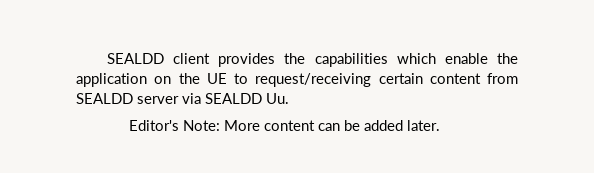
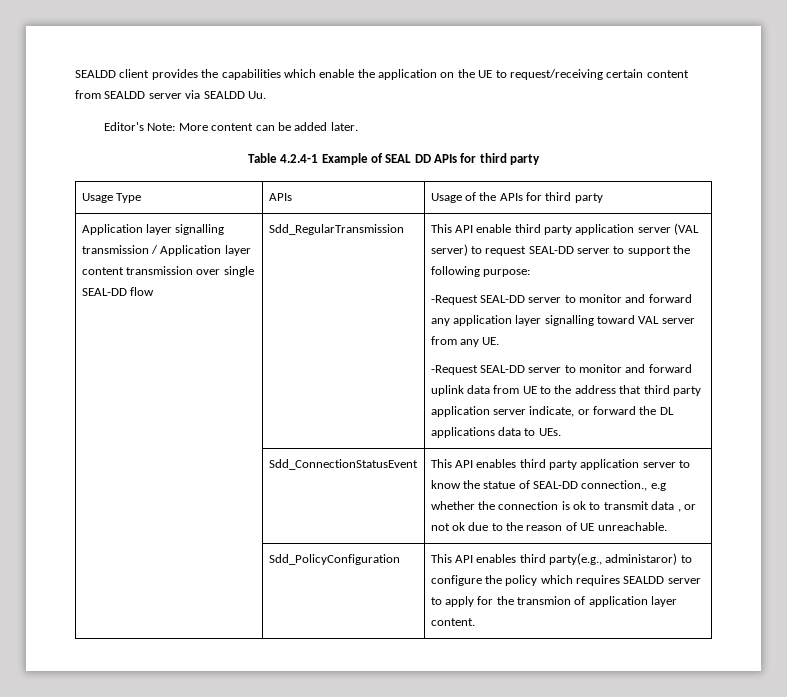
(440, 125) none -> [247,153,541,165] [81,193,141,203] [268,193,292,201] [430,192,603,203] [81,224,225,235] [81,245,251,256] [81,266,254,277] [81,287,154,296] [268,224,404,235] [430,223,700,235] [430,244,691,256] [430,266,530,277] [430,294,692,305] [430,315,695,326] [430,336,500,347] [430,364,692,375] [430,385,701,396] [430,406,674,417] [430,427,561,438] [268,459,418,470] [430,459,691,470] [430,480,666,491] [430,501,696,512] [430,522,667,531] [268,554,400,565] [430,553,692,565] [430,575,701,586] [430,596,678,607] [430,618,475,626] // Table 4.2.4-1 Example of SEAL DD APIs for third party // Usage Type | APIs | Usage of the APIs for third party // Application layer signalling transmission / Application layer content transmission over single SEAL-DD flow | Sdd_RegularTransmission | This API enable third party application server (VAL server) to request SEAL-DD server to support the following purpose: // -Request SEAL-DD server to monitor and forward any application layer signalling toward VAL server from any UE. // -Request SEAL-DD server to monitor and forward uplink data from UE to the address that third party application server indicate, or forward the DL applications data to UEs. // | Sdd_ConnectionStatusEvent | This API enables third party application server to know the statue of SEAL-DD connection., e.g whether the connection is ok to transmit data , or not ok due to the reason of UE unreachable. // | Sdd_PolicyConfiguration | This API enables third party(e.g., administaror) to configure the policy which requires SEALDD server to apply for the transmion of application layer content.

